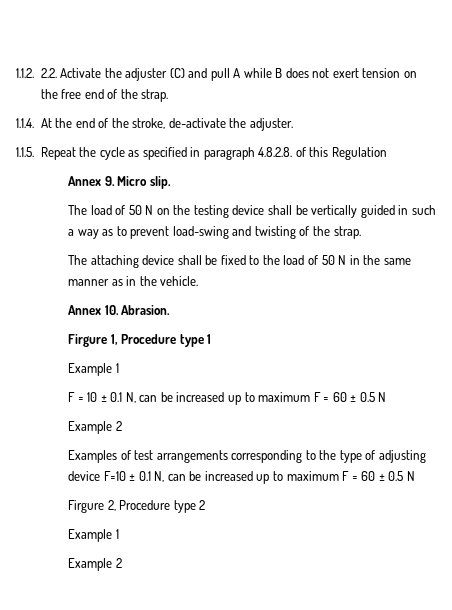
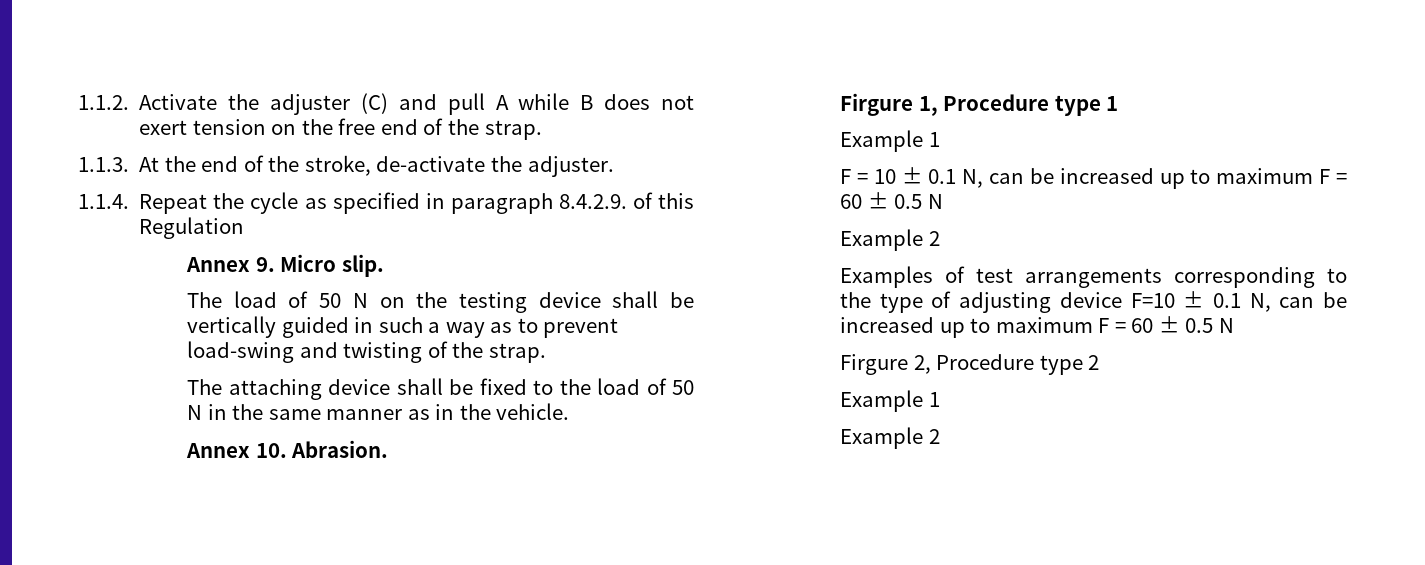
[40,68,57,78] 2.2. -> (129, 102) none
[16,118,34,128] 1.1.4. -> [78,157,129,172] 1.1.3.
[16,147,34,157] 1.1.5. -> [78,194,129,209] 1.1.4.
[258,147,293,157] 4.8.2.8. -> [558,194,627,209] 8.4.2.9.

